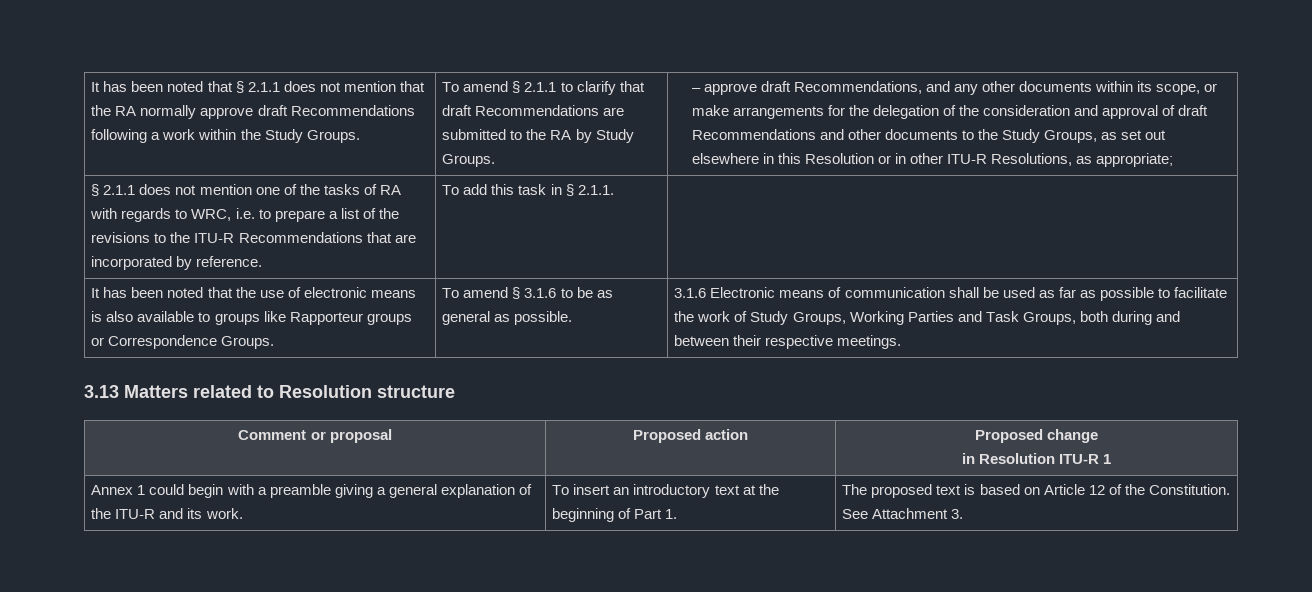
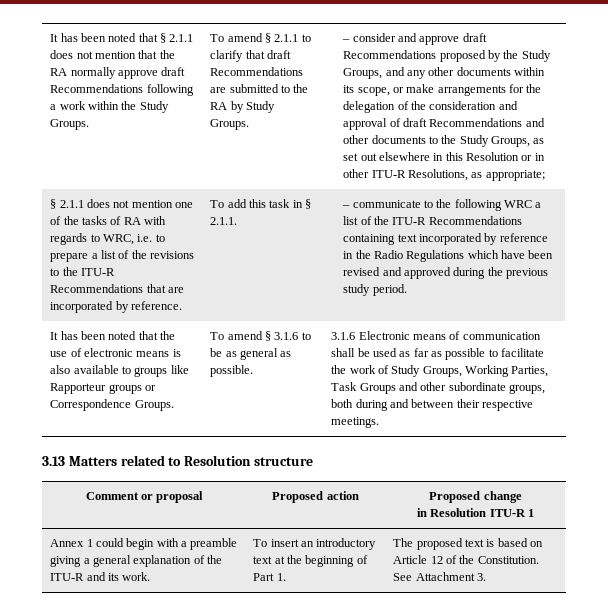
[703,81,922,95] approve draft Recommendations, -> [352,33,487,45] [343,50,551,62] [343,68,383,79] consider and approve draft Recommendations proposed by the Study Groups,
(614, 190) none -> [342,199,542,211] [343,216,522,225] [343,233,548,245] [343,250,554,262] [343,267,549,279] [343,284,407,296] – communicate to the following WRC a list of the ITU-R Recommendations containing text incorporated by reference in the Radio Regulations which have been revised and approved during the previous study period.
[907,311,1076,325] Parties and Task Groups, -> [511,366,549,377] [331,382,546,394] Parties, Task Groups and other subordinate groups,

